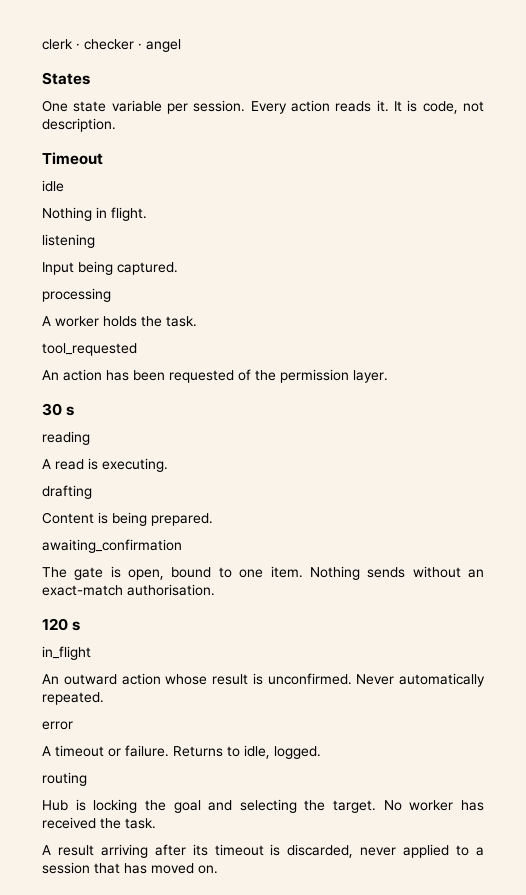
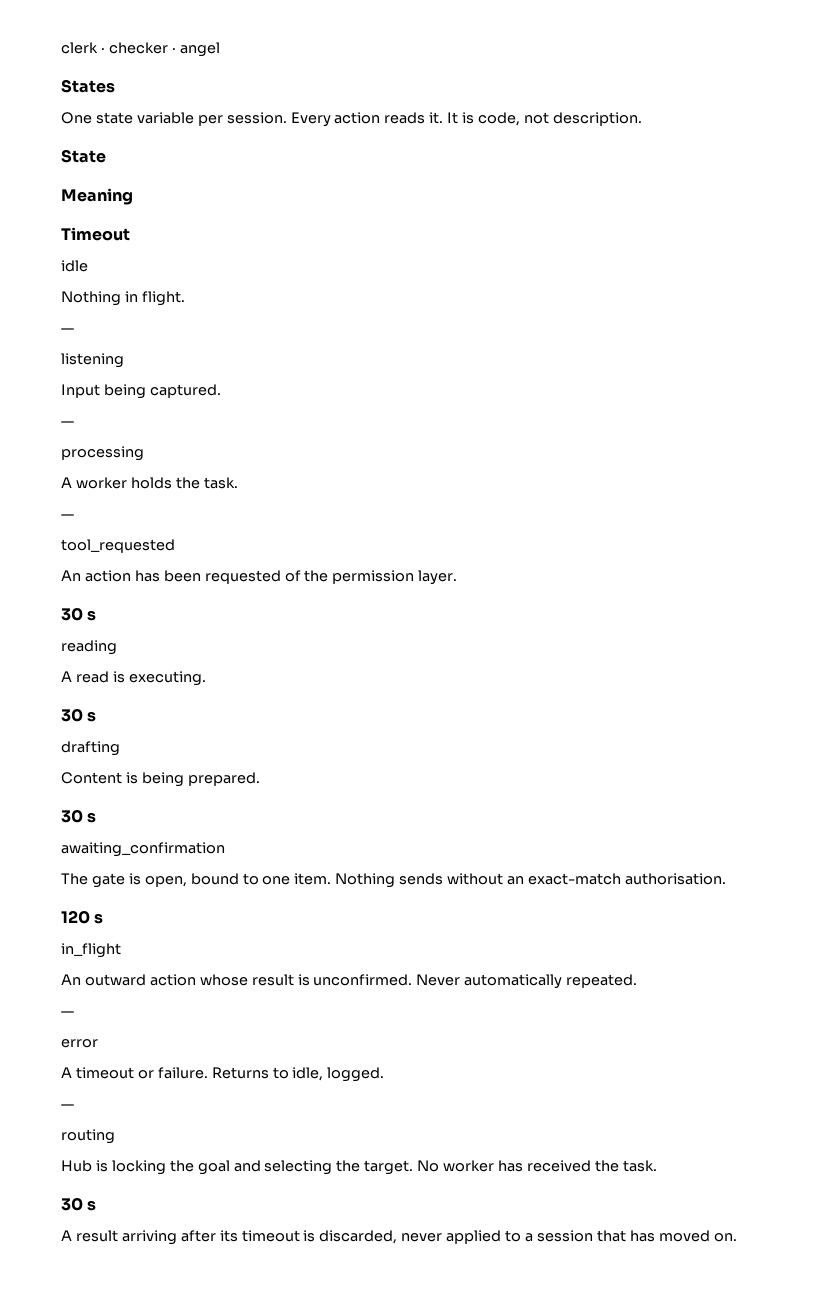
(116, 125) none -> [61,149,106,163] [61,188,133,205] // State // Meaning
(147, 214) none -> [61,328,74,333] // —
(178, 268) none -> [61,421,74,426] // —
(197, 321) none -> [61,514,74,519] // —
(168, 465) none -> [61,708,97,722] // 30 s
(213, 519) none -> [61,809,97,823] // 30 s
(104, 698) none -> [61,1011,74,1016] // —
(321, 752) none -> [61,1104,74,1109] // —
(156, 823) none -> [61,1197,97,1211] // 30 s

